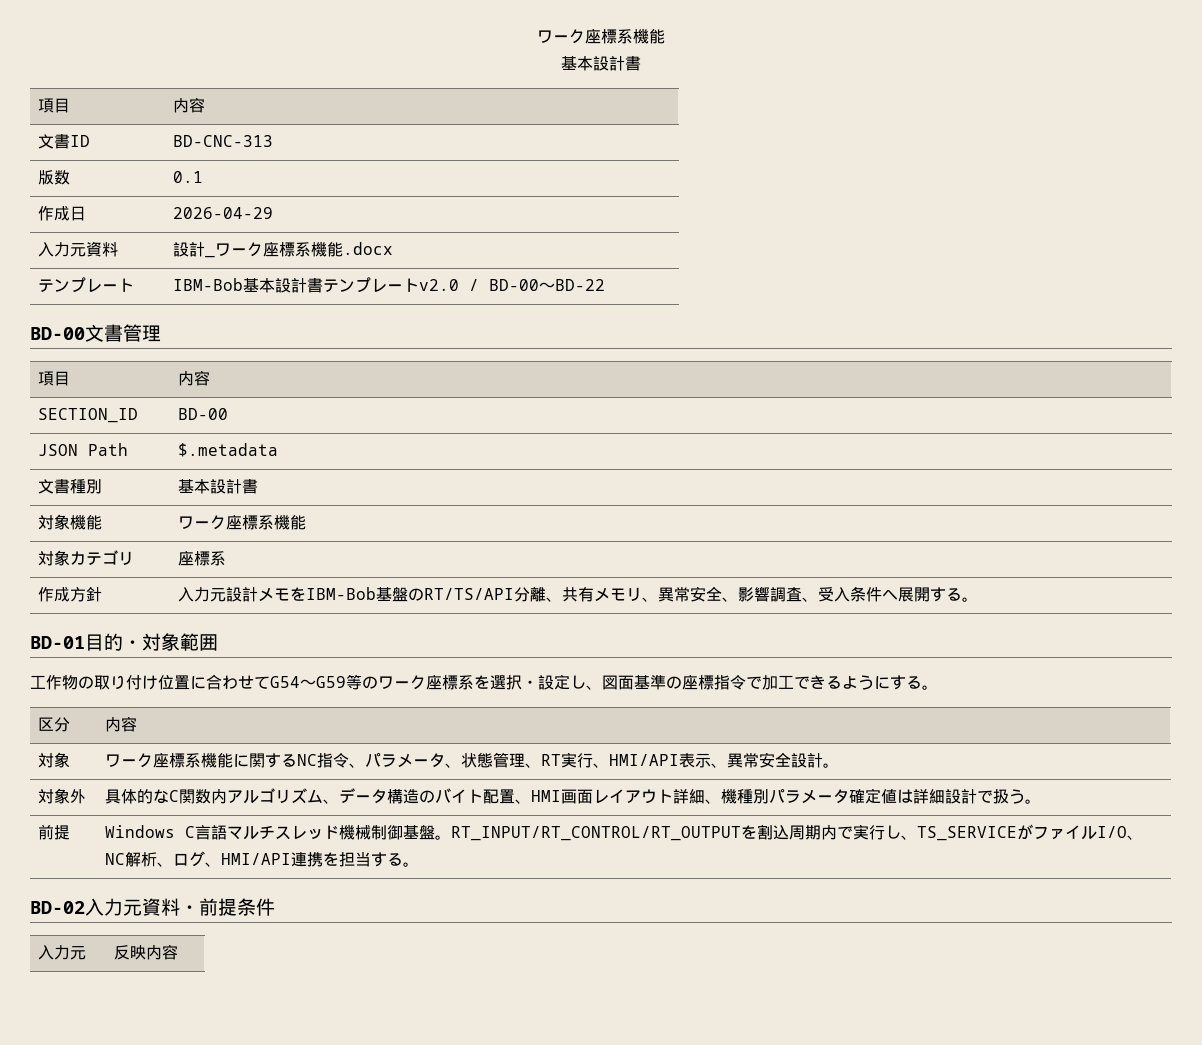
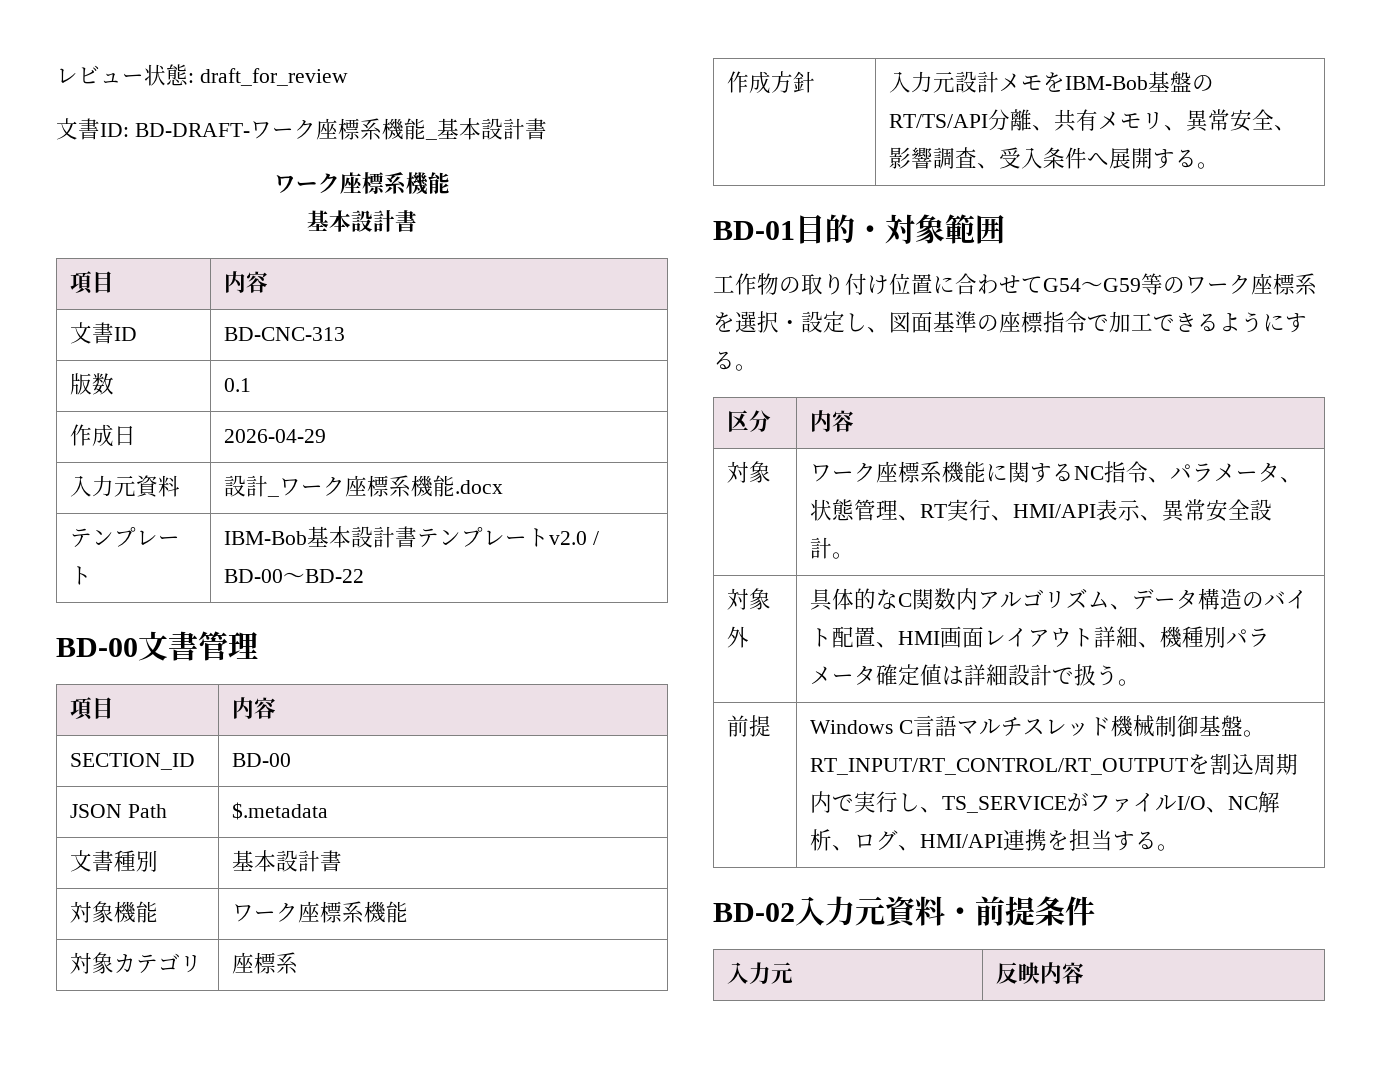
(537, 36) none -> [56,64,348,86] [56,118,547,140] レビュー状態: draft_for_review // 文書ID: BD-DRAFT-ワーク座標系機能_基本設計書 //

